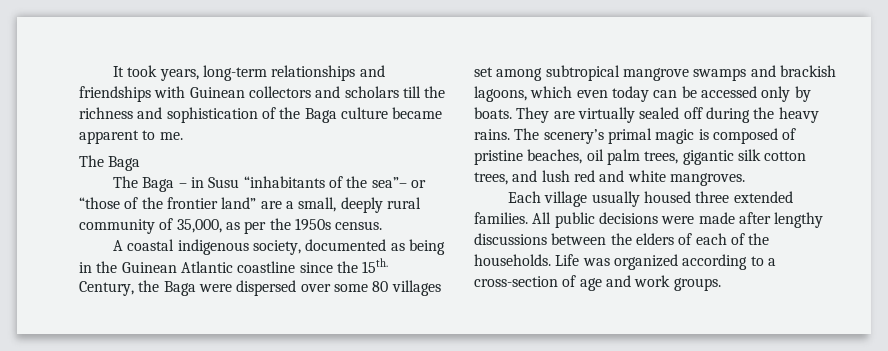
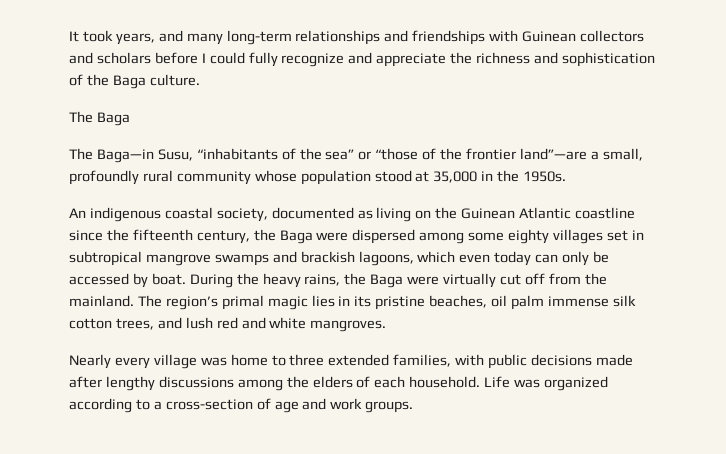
(199, 75) none -> [158,30,223,45] and many
[402,86,421,98] till -> [154,52,447,67] before I could fully recognize and appreciate
[340,107,443,119] [79,130,183,144] culture became apparent to me. -> [149,74,200,86] culture.
[142,177,240,192] Baga – in Susu -> [96,149,193,163] Baga—in Susu,
[371,177,407,188] sea”– -> [325,149,355,160] sea”
[221,197,282,209] land” are -> [519,148,587,160] land”—are
[340,197,383,213] deeply -> [69,170,139,185] profoundly
[159,218,383,234] [112,239,249,255] of 35,000, as per the 1950s census. // A coastal indigenous -> [254,170,567,185] [69,207,213,222] whose population stood at 35,000 in the 1950s. // An indigenous coastal
[408,239,445,255] [79,262,92,273] being in -> [376,207,432,222] living on
[362,258,389,273] [79,281,134,296] 15th. Century, -> [132,229,250,244] fifteenth century,
[300,281,389,292] over some 80 -> [419,229,550,244] among some eighty
[496,68,543,81] among -> [631,230,644,240] in
(678, 94) none -> [562,251,590,266] only
[761,86,811,102] [474,107,819,123] [474,128,797,144] only by boats. They are virtually sealed off during the heavy rains. The scenery’s primal magic is composed of -> [132,273,607,288] [69,295,372,310] by boat. During the heavy rains, the Baga were virtually cut off from the mainland. The region’s primal magic lies in its
[644,150,734,165] trees, gigantic -> [547,296,609,307] immense
[507,191,793,207] [474,212,552,224] Each village usually housed three extended families. All -> [69,354,485,369] Nearly every village was home to three extended families, with
[661,216,695,224] were -> (593, 360) none
[551,233,607,245] between -> [237,379,283,391] among
[730,233,770,245] [474,254,551,266] of the households. -> [409,376,481,388] household.

